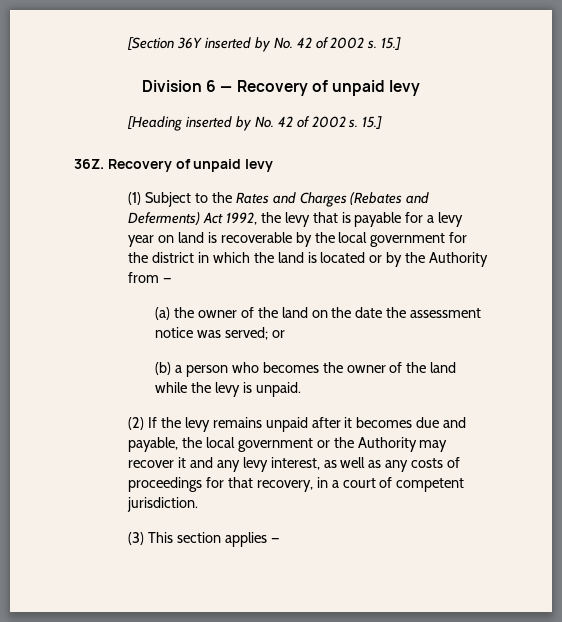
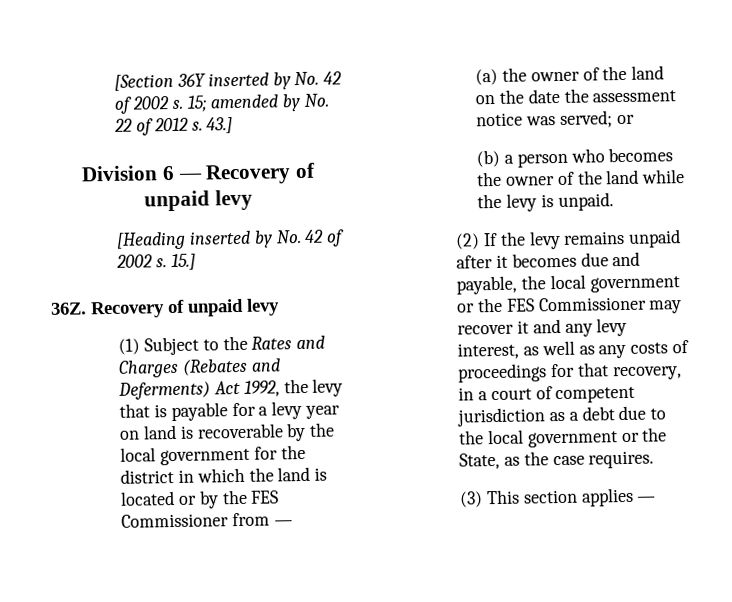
[381,37,402,50] 15.] -> [186,93,329,112] [114,117,234,136] 15; amended by No. 22 of 2012 s. 43.]
[429,252,489,267] Authority -> [250,490,280,504] [121,513,230,528] FES Commissioner
[357,437,417,452] Authority -> [505,296,647,312] FES Commissioner
[127,497,199,512] jurisdiction. -> [457,405,667,427] [459,427,668,448] [459,450,655,470] jurisdiction as a debt due to the local government or the State, as the case requires.

